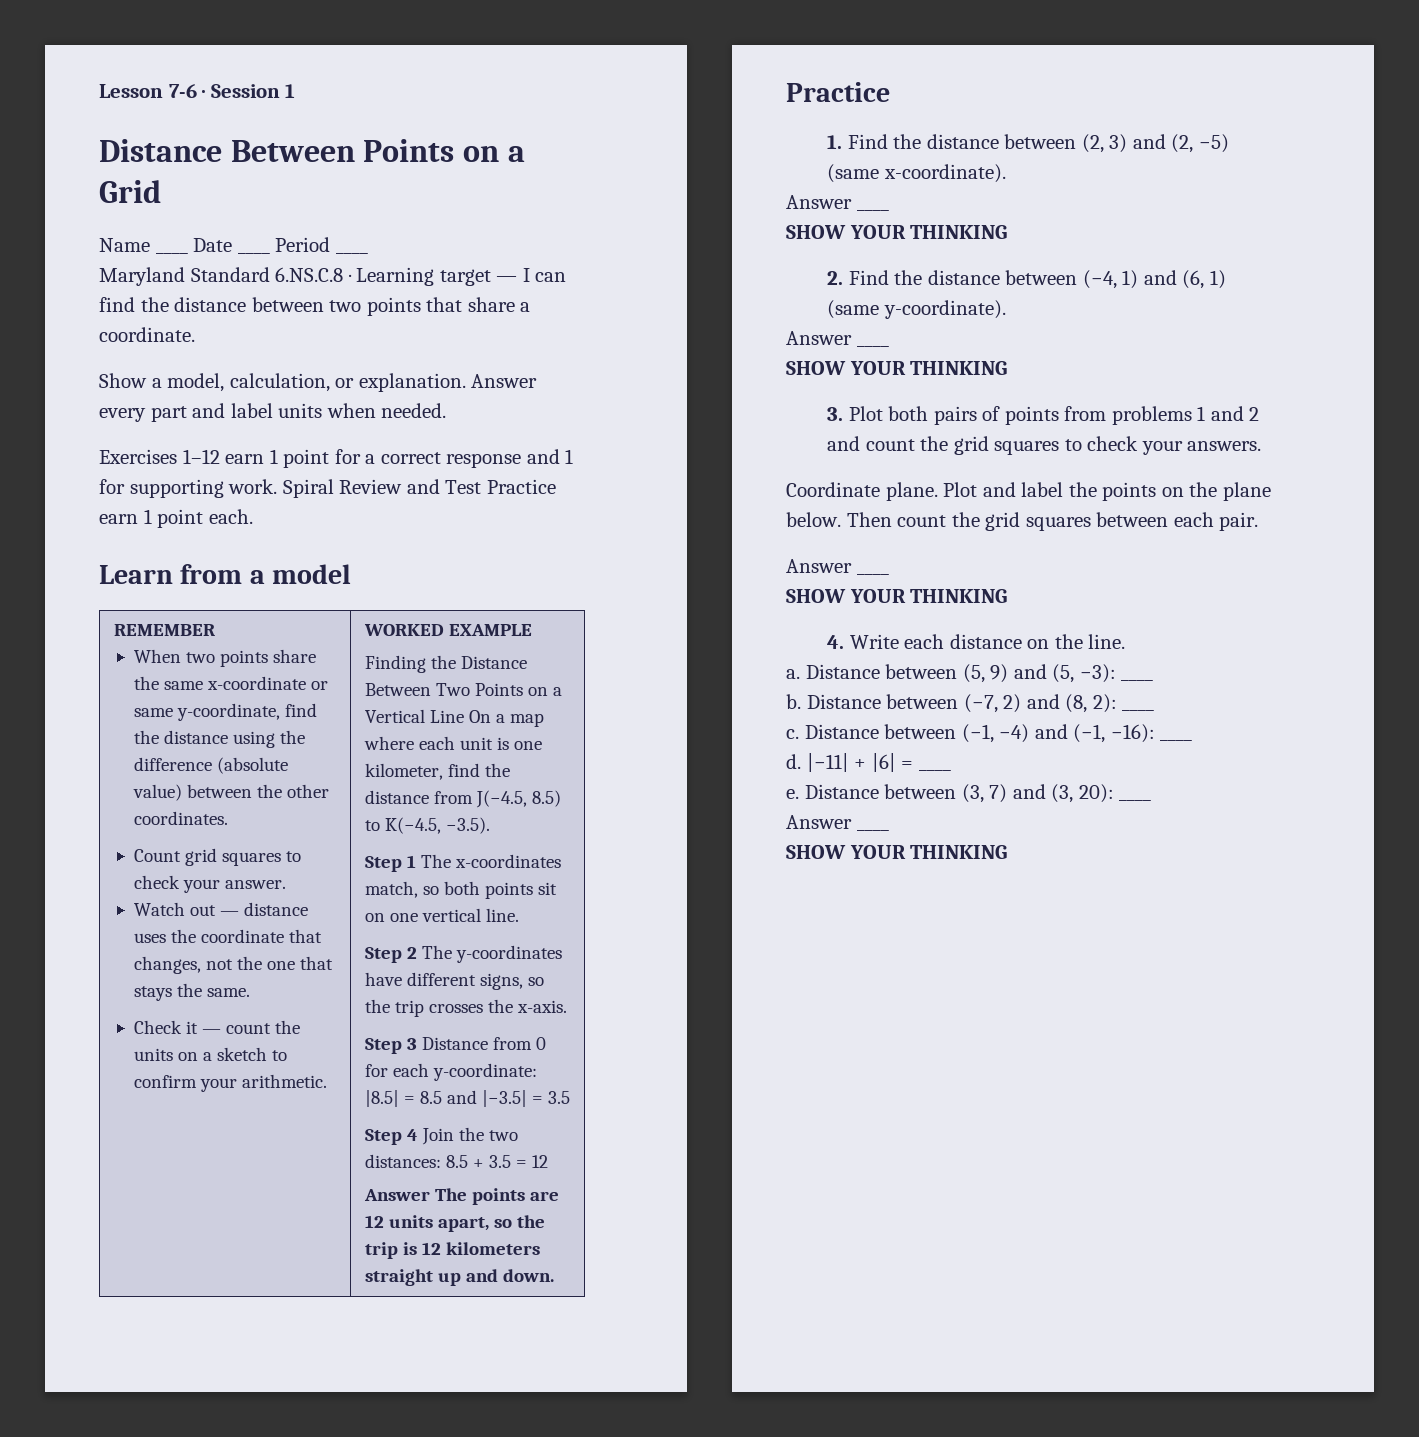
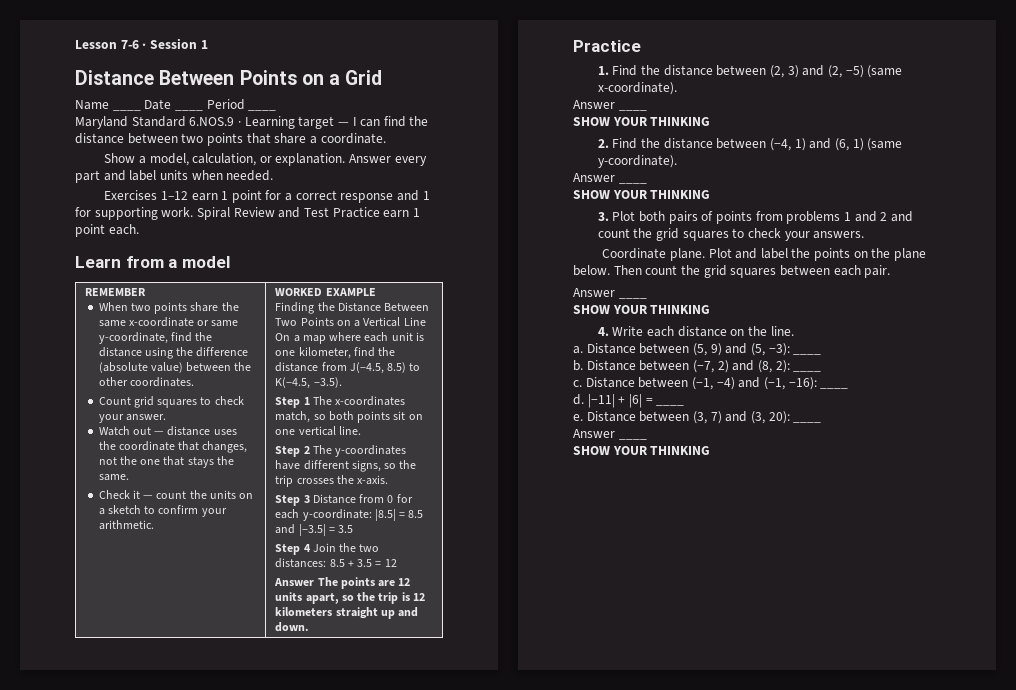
[275,267,344,282] 6.NS.C.8 -> [189,117,235,126] 6.NOS.9

